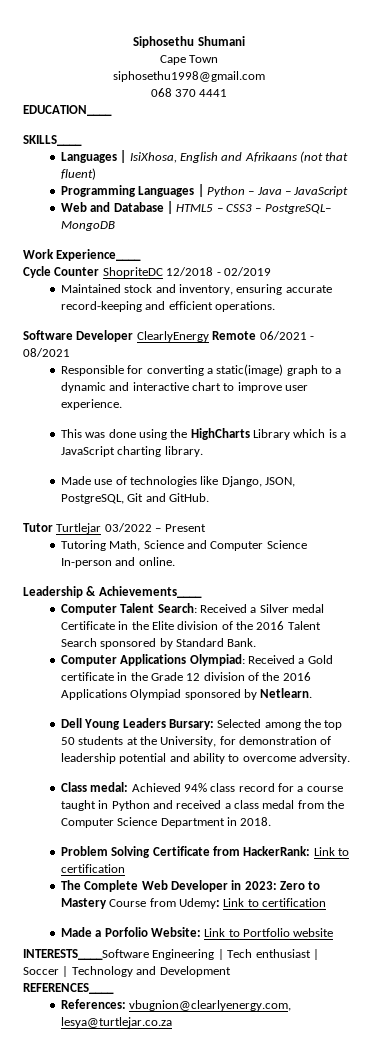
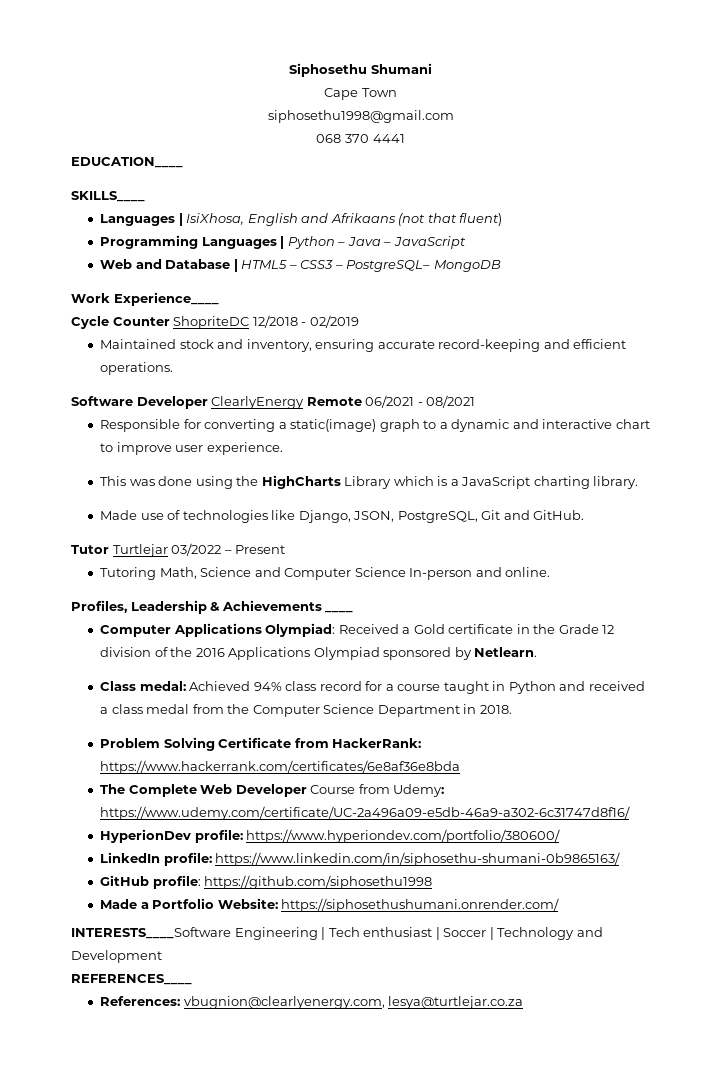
(175, 561) none -> [71,600,127,613] Profiles,
[98,586,202,598] [60,603,325,615] [60,621,321,630] [60,638,257,649] Achievements____ // Computer Talent Search: Received a Silver medal Certificate in the Elite division of the 2016 Talent Search sponsored by Standard Bank. -> [221,600,322,611] [325,611,354,613] Achievements ____
[60,718,343,730] [60,736,332,747] [60,753,351,764] // Dell Young Leaders Bursary: Selected among the top 50 students at the University, for demonstration of leadership potential and ability to overcome adversity. -> (538, 652) none
[313,847,350,856] [60,864,125,873] Link to certification -> [100,760,461,774] https://www.hackerrank.com/certificates/6e8af36e8bda
[231,880,321,890] [60,898,327,909] [60,927,334,937] in 2023: Zero to Mastery Course from Udemy: Link to certification // Made a Porfolio Website: Link to Portfolio website -> [310,784,445,797] [100,806,631,820] [100,829,561,843] [100,852,621,866] [100,875,433,889] [100,898,560,912] Course from Udemy: https://www.udemy.com/certificate/UC-2a496a09-e5db-46a9-a302-6c31747d8f16/ // HyperionDev profile: https://www.hyperiondev.com/portfolio/380600/ // LinkedIn profile: https://www.linkedin.com/in/siphosethu-shumani-0b9865163/ // GitHub profile: https://github.com/siphosethu1998 // Made a Portfolio Website: https://siphosethushumani.onrender.com/

